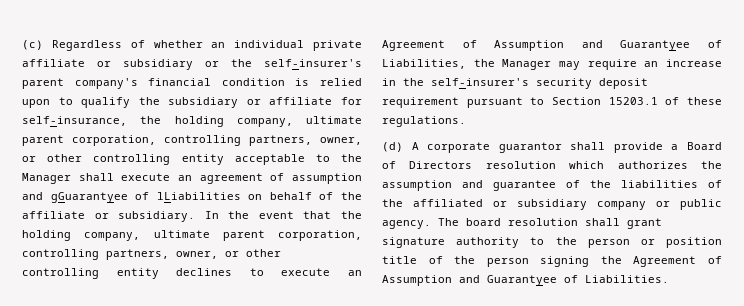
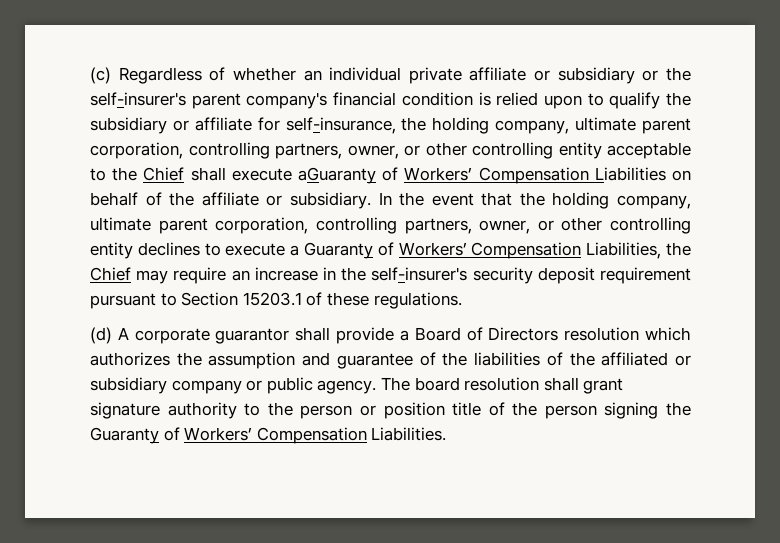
[22,173,71,184] Manager -> [143,167,185,181] Chief
[177,173,362,184] [22,192,241,203] an agreement of assumption and gGuarantyee of lLiabilities -> [298,167,666,184] aGuaranty of Workers’ Compensation Liabilities
[348,270,362,276] [382,40,722,51] an Agreement of Assumption and Guarantyee of -> [290,242,582,259] a Guaranty of Workers’ Compensation
[502,59,552,70] Manager -> [90,267,131,281] Chief
[633,256,722,267] [382,275,578,286] Agreement of Assumption and Guarantyee of -> [90,427,367,444] Guaranty of Workers’ Compensation

